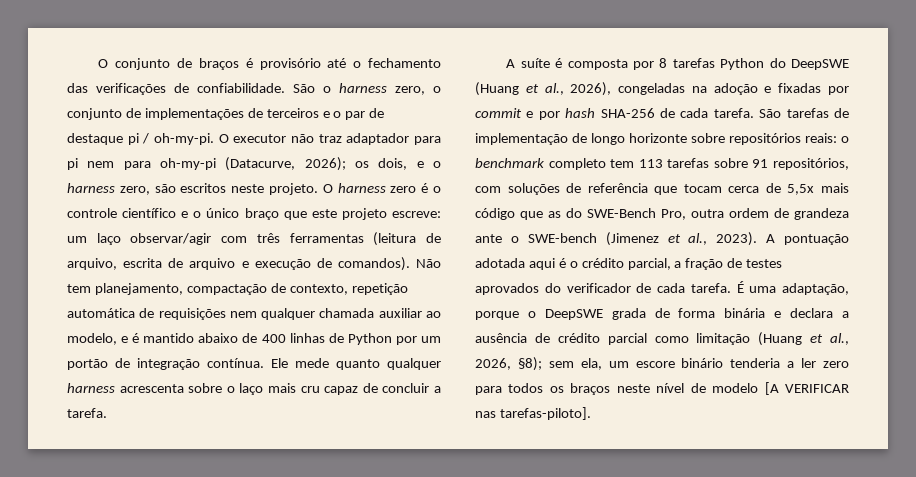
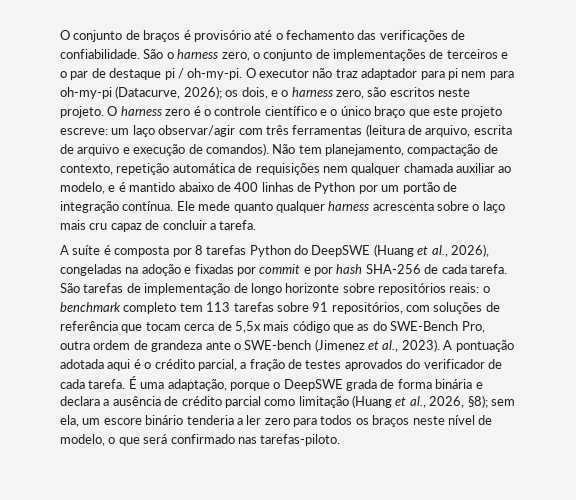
[712,382,849,395] [475,407,591,420] modelo [A VERIFICAR nas tarefas-piloto]. -> [60,434,341,446] modelo, o que será confirmado nas tarefas-piloto.

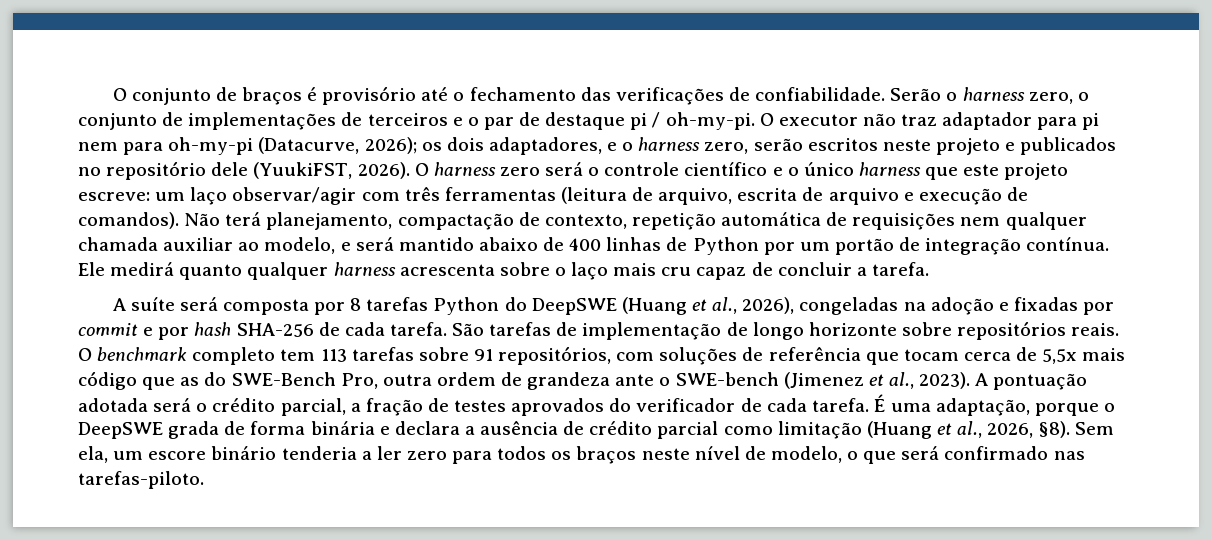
[143,49,164,59] São -> [890,88,942,101] Serão
[241,87,268,99] dois, -> [446,137,602,155] dois adaptadores,
[367,87,387,97] são -> [753,138,803,151] serão
[60,106,104,118] projeto. -> [935,137,1117,155] [78,161,410,180] projeto e publicados no repositório dele (YuukiFST, 2026).
[193,106,201,116] é -> [545,162,584,176] será
[374,106,406,118] braço -> [858,162,921,176] harness
[298,145,322,154] tem -> [225,212,262,226] terá
[118,182,126,192] é -> [355,237,394,251] será
[198,201,231,211] mede -> [110,262,175,276] medirá
[103,245,111,255] é -> [179,297,218,311] será
[449,283,490,293] reais: o -> [1071,323,1120,336] [78,348,92,361] reais. O
[107,359,141,371] aqui é -> [153,398,192,412] será
[467,395,515,408] §8); sem -> [1038,421,1115,438] §8). Sem

